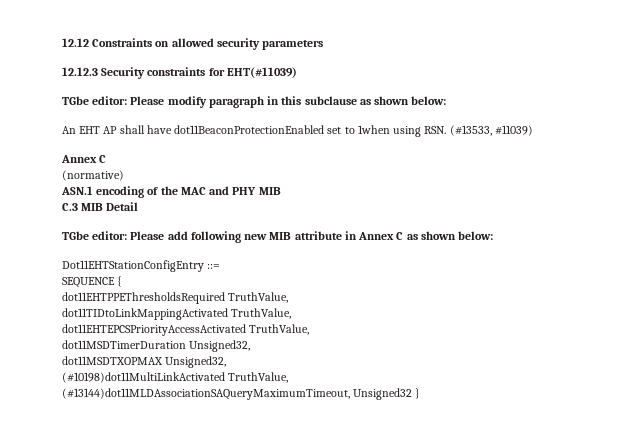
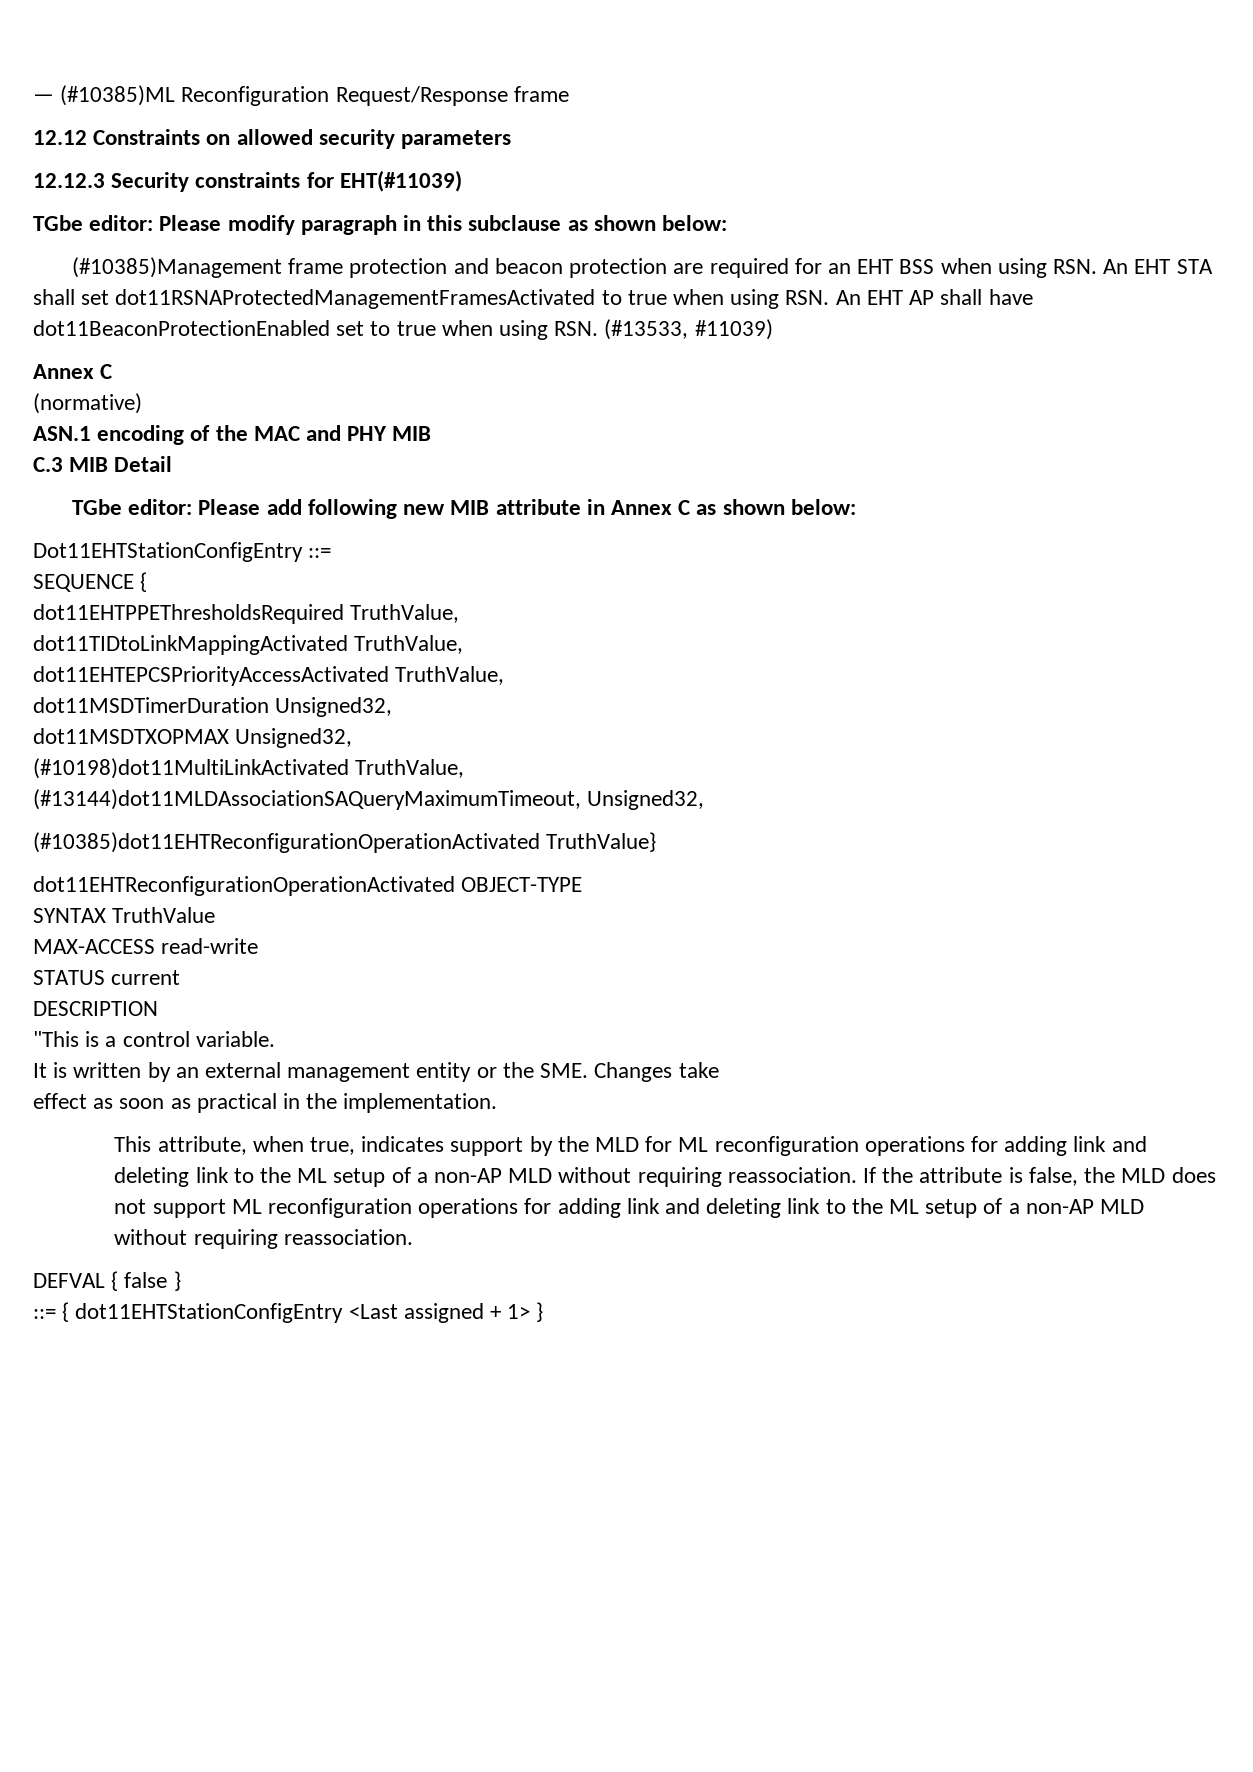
(62, 42) none -> [33,85,569,106] — (#10385)ML Reconfiguration Request/Response frame //
(447, 100) none -> [72,257,1213,278] [33,289,830,309] (#10385)Management frame protection and beacon protection are required for an EHT BSS when using RSN. An EHT STA shall set dot11RSNAProtectedManagementFramesActivated to true when using RSN.
[357,125,390,134] 1when -> [396,320,493,336] true when
[353,388,413,400] Unsigned32 -> [587,790,705,810] [33,832,657,853] [33,876,583,896] [33,907,216,923] [33,938,259,954] [33,970,181,985] [33,1001,158,1016] [33,1031,275,1047] [33,1062,719,1082] [33,1093,498,1113] [114,1136,1147,1156] [114,1167,1216,1187] [114,1198,1145,1218] [114,1229,413,1249] [33,1271,181,1291] [33,1302,531,1323] Unsigned32, // (#10385)dot11EHTReconfigurationOperationActivated TruthValue} // dot11EHTReconfigurationOperationActivated OBJECT-TYPE // SYNTAX TruthValue // MAX-ACCESS read-write // STATUS current // DESCRIPTION // "This is a control variable. // It is written by an external management entity or the SME. Changes take // effect as soon as practical in the implementation. // This attribute, when true, indicates support by the MLD for ML reconfiguration operations for adding link and deleting link to the ML setup of a non-AP MLD without requiring reassociation. If the attribute is false, the MLD does not support ML reconfiguration operations for adding link and deleting link to the ML setup of a non-AP MLD without requiring reassociation. // DEFVAL { false } // ::= { dot11EHTStationConfigEntry <Last assigned + 1>

